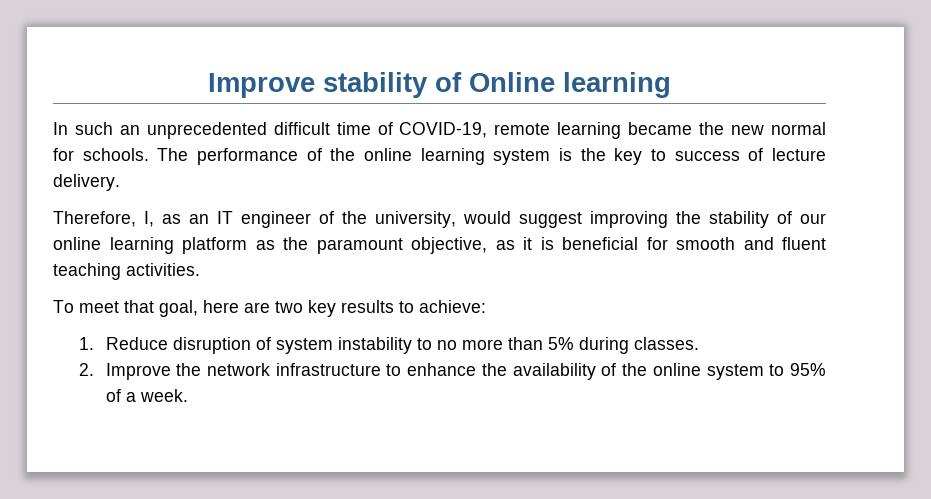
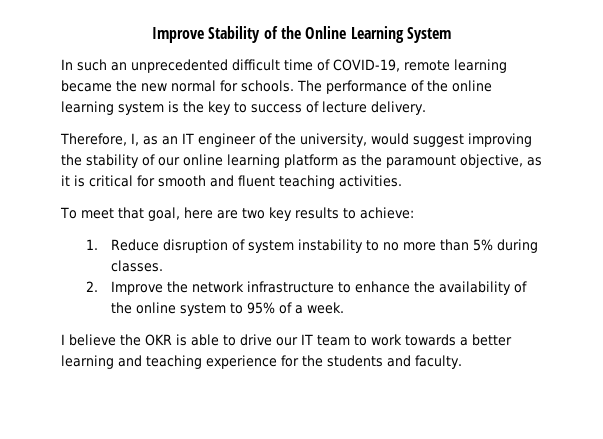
[208,72,671,98] Improve stability of Online learning -> [152,26,451,43] Improve Stability of the Online Learning System
[562,237,638,250] beneficial -> [89,175,133,187] critical
(188, 395) none -> [61,334,512,346] [61,355,462,369] // I believe the OKR is able to drive our IT team to work towards a better learning and teaching experience for the students and faculty.

